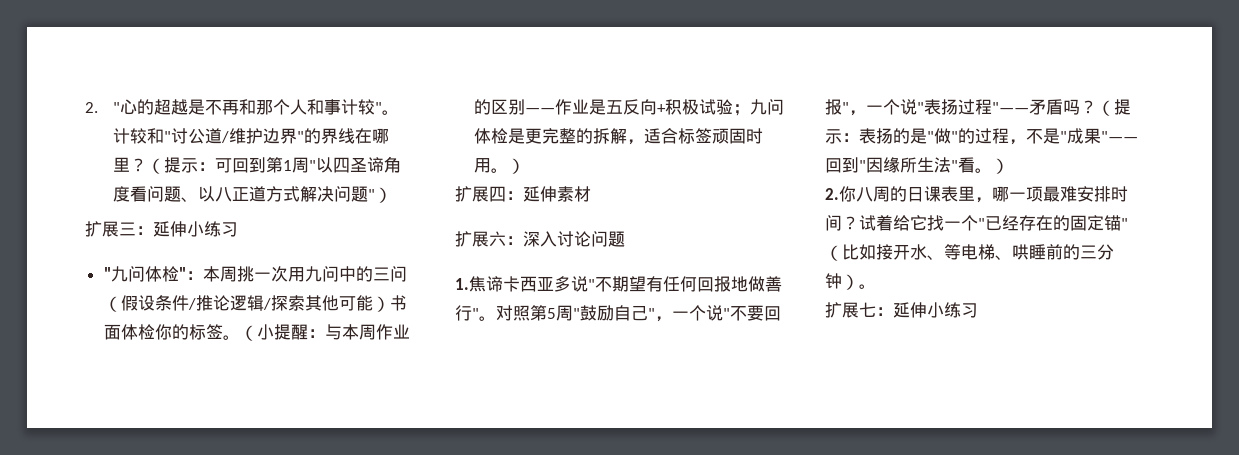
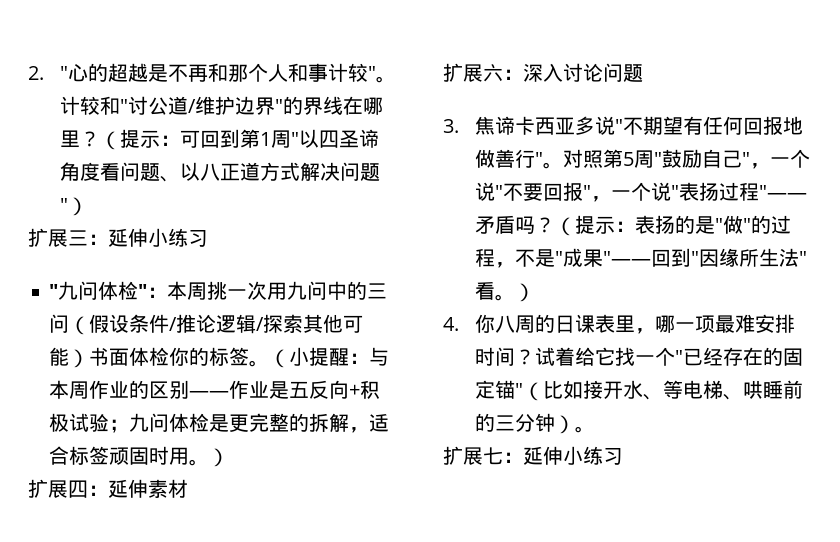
[455,278,469,290] 1. -> [443,119,459,133] 3.
[825,188,839,200] 2. -> [443,317,459,331] 4.

